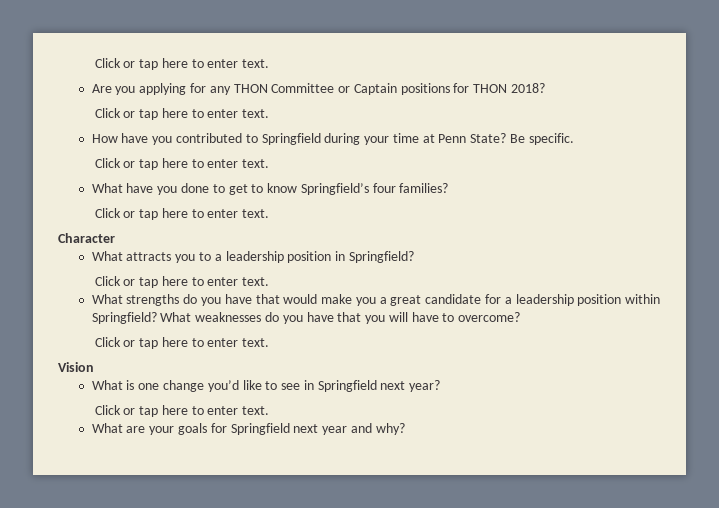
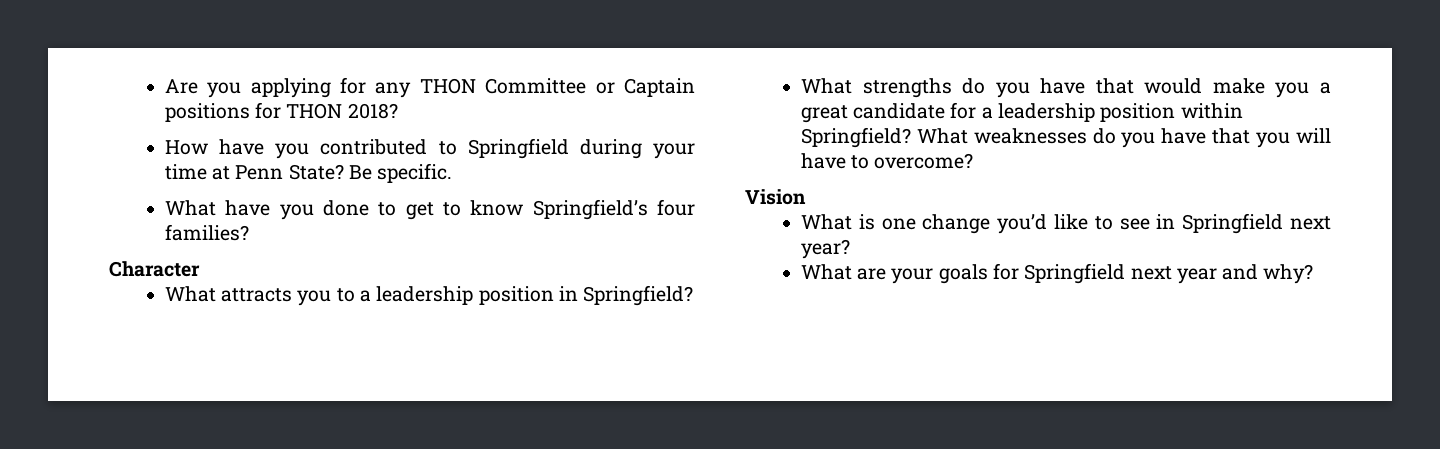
[94,58,270,70] Click or tap here to enter text. // -> (164, 86) none
[94,108,270,120] // Click or tap here to enter text. -> (398, 111) none
[94,158,270,170] // Click or tap here to enter text. -> (453, 173) none
[94,208,270,220] // Click or tap here to enter text. -> (249, 232) none
[94,276,270,288] // Click or tap here to enter text. -> (694, 295) none
[94,337,270,349] // Click or tap here to enter text. -> (974, 161) none
[94,405,270,417] // Click or tap here to enter text. -> (850, 249) none

